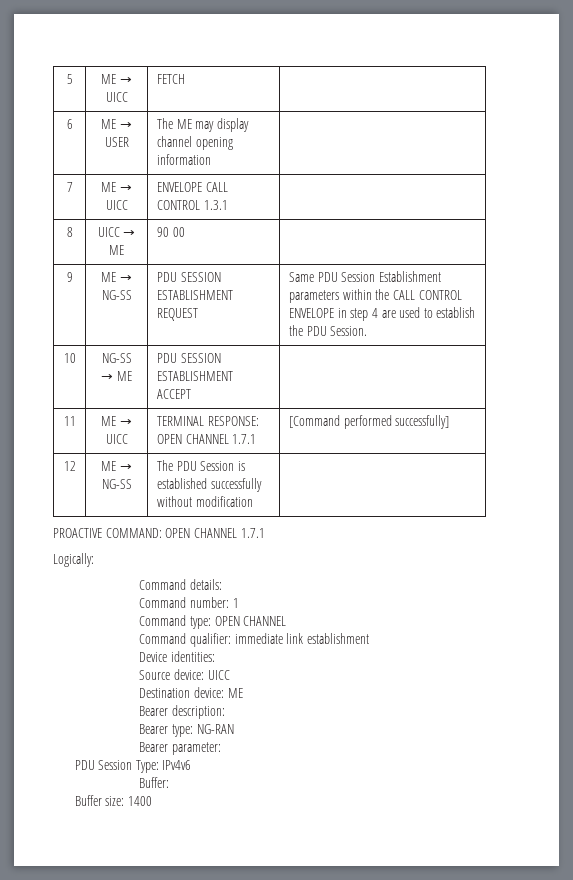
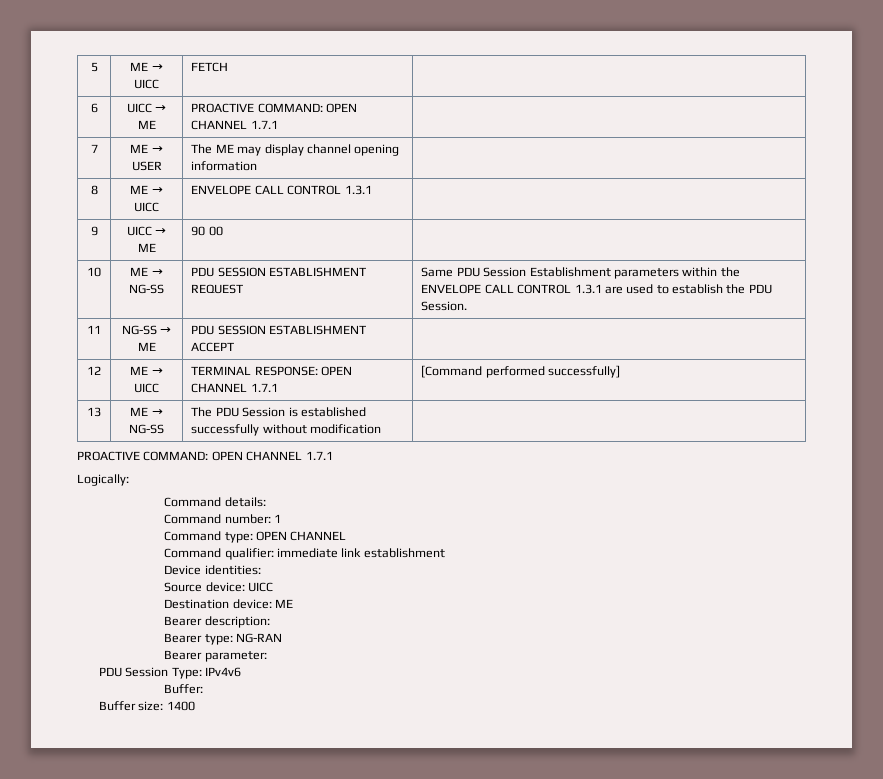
(73, 124) none -> [126,103,167,113] [137,120,156,129] [191,103,358,113] [191,120,278,130] [90,144,98,153] | UICC → ME | PROACTIVE COMMAND: OPEN CHANNEL 1.7.1 | // 7
[66,182,73,192] 7 -> [90,185,98,195] 8
[66,227,73,237] 8 -> [90,226,98,236] 9
[66,272,73,282] 9 -> [87,267,101,277] 10
[392,290,462,300] [288,308,378,321] CALL CONTROL ENVELOPE in step 4 -> [421,284,602,294] ENVELOPE CALL CONTROL 1.3.1
[63,353,76,363] 10 -> [87,325,101,334] 11
[63,416,76,426] 11 -> [87,366,101,375] 12
[63,461,76,471] 12 -> [87,407,101,417] 13

